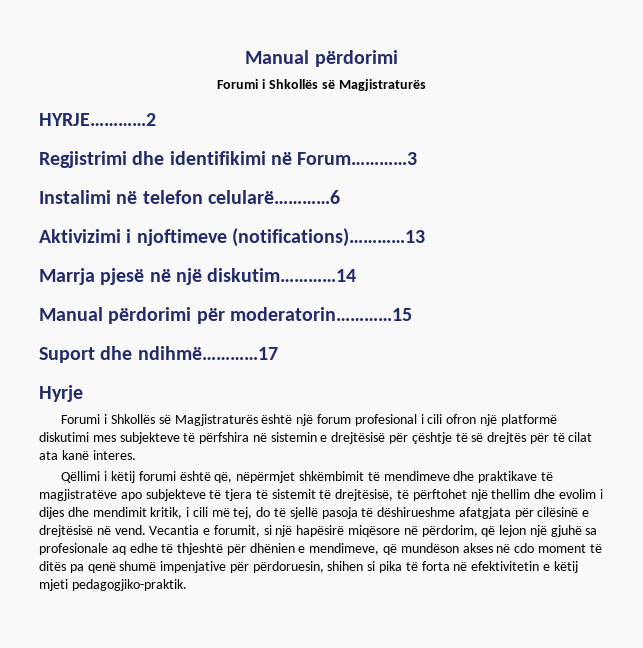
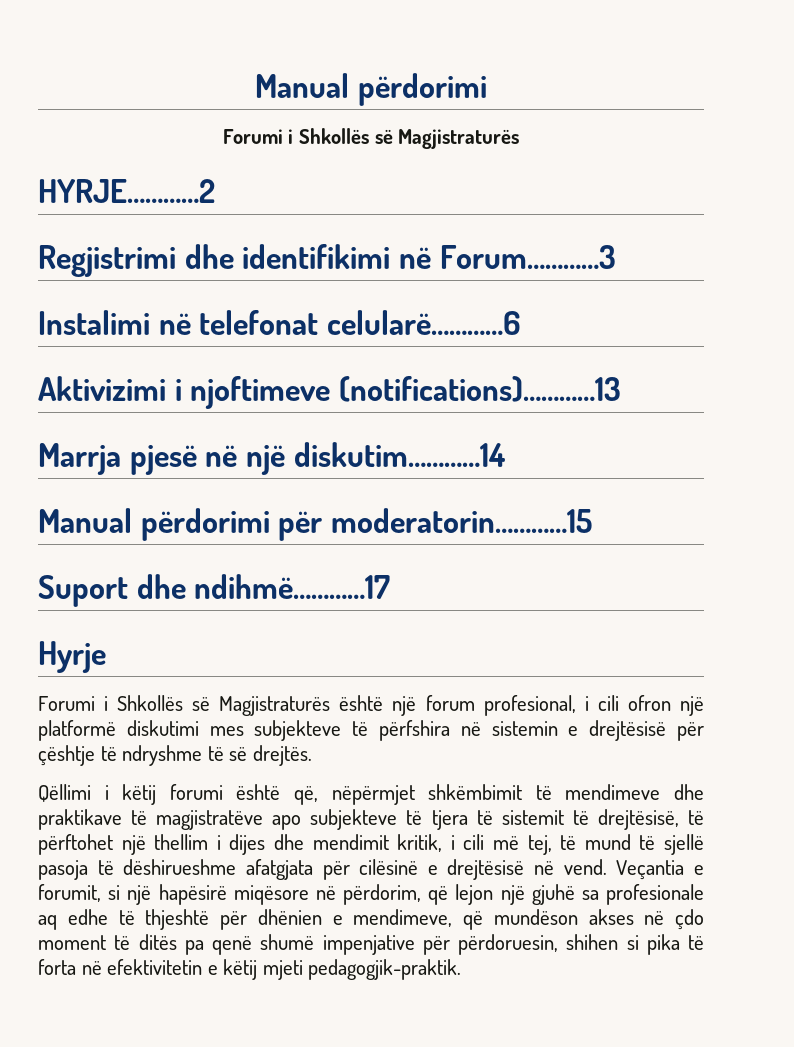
[142,190,203,204] telefon -> [199,310,319,335] telefonat
[354,414,417,426] profesional -> [483,695,576,716] profesional,
[471,432,593,444] [39,450,136,460] së drejtës për të cilat ata kanë interes. -> [122,745,312,766] ndryshme të së drejtës.
[534,489,596,499] dhe evolim -> (209, 842) none
[256,507,271,517] do -> [560,834,631,850] të mund
[149,525,200,535] Vecantia -> [616,860,685,880] Veçantia
[514,543,535,553] cdo -> [675,909,704,930] çdo
[71,579,187,591] pedagogjiko-praktik. -> [308,959,462,980] pedagogjik-praktik.

